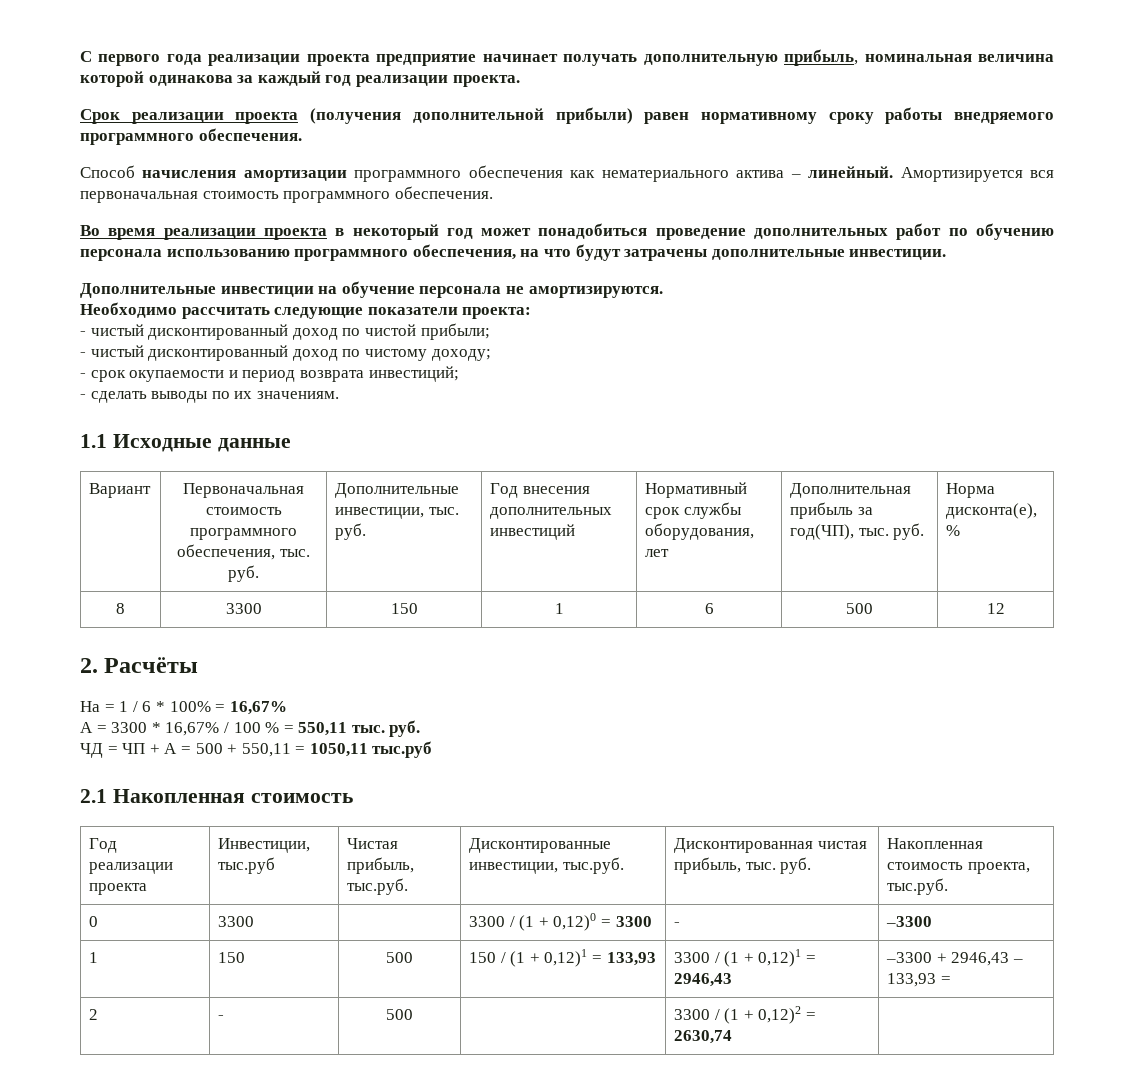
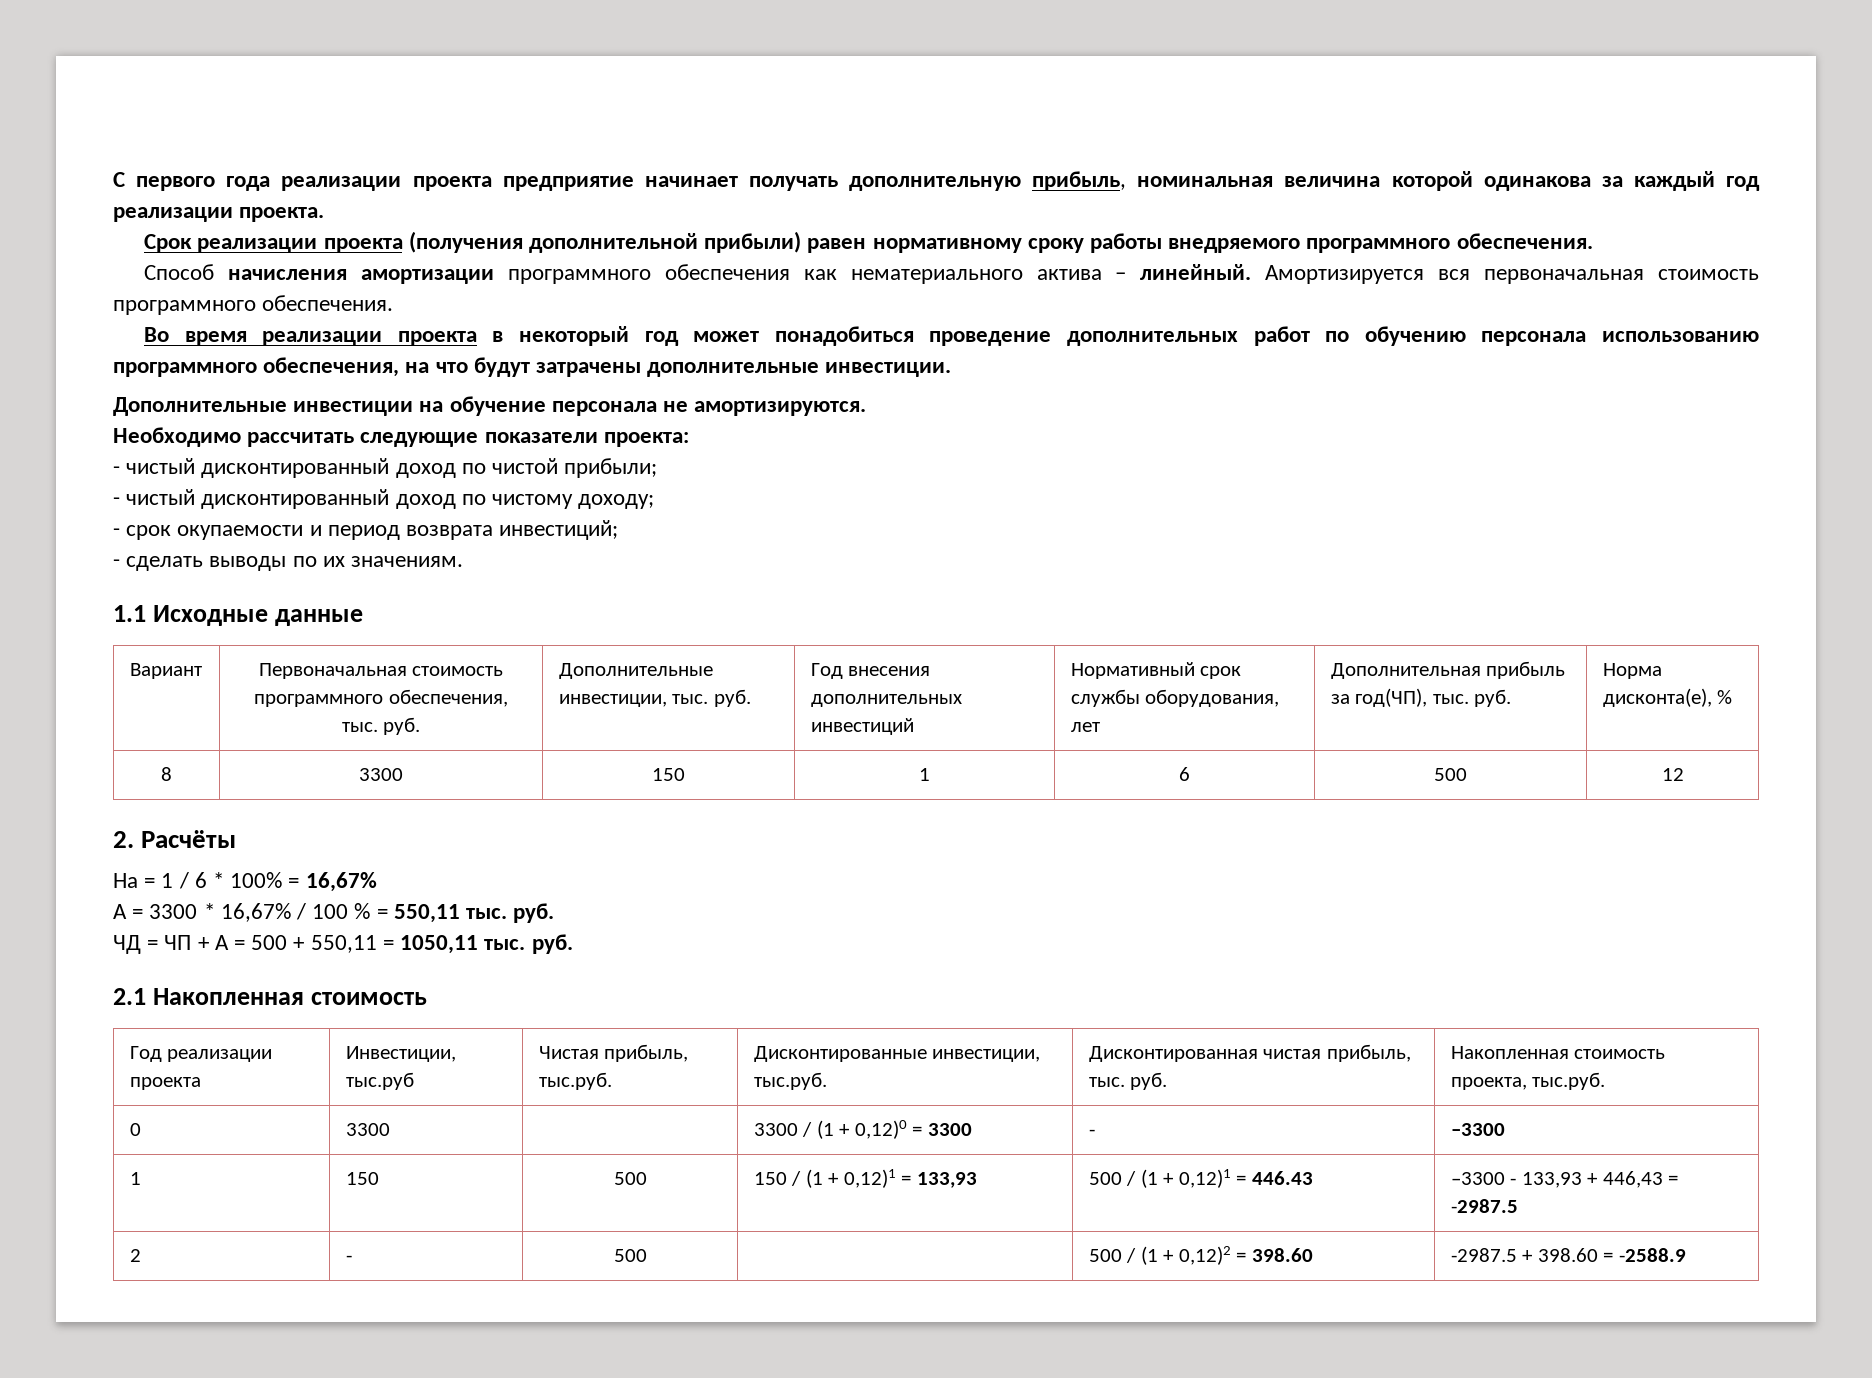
[372,741,433,758] тыс.руб -> [484,934,573,954] тыс. руб.
[674,949,816,967] [674,973,733,987] [886,952,1023,966] [887,973,951,987] 3300 / (1 + 0,12)1 = 2946,43 | –3300 + 2946,43 – 133,93 = -> [1088,1169,1314,1188] [1450,1171,1679,1188] [1450,1199,1518,1213] 500 / (1 + 0,12)1 = 446.43 | –3300 - 133,93 + 446,43 = -2987.5
[674,1009,711,1020] 3300 -> [1088,1249,1122,1262] 500
[674,1030,733,1044] 2630,74 | -> [1252,1248,1314,1262] [1450,1248,1686,1262] 398.60 | -2987.5 + 398.60 = -2588.9

